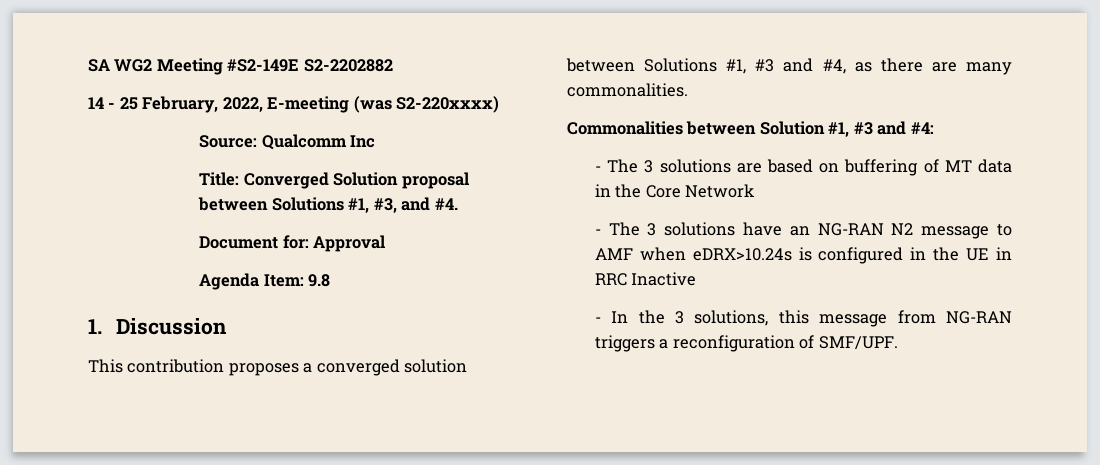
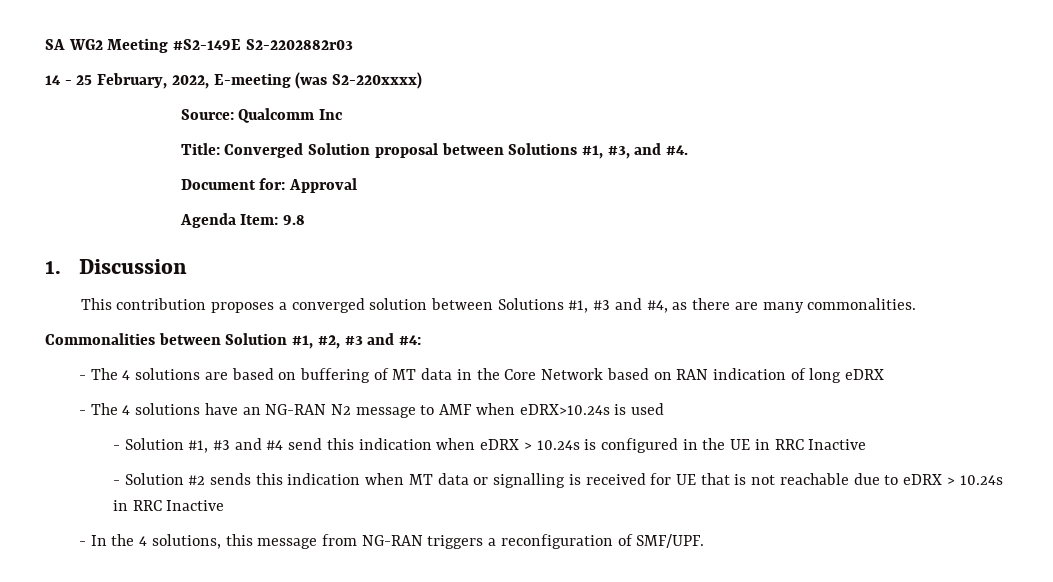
[303,59,393,72] S2-2202882 -> [245,39,353,50] S2-2202882r03
(850, 129) none -> [317,335,340,349] #2,
[644,160,654,173] 3 -> [122,370,131,380] 4
[594,222,657,236] // - The 3 -> [606,368,885,383] [78,403,131,415] based on RAN indication of long eDRX // - The 4
(812, 254) none -> [631,403,665,415] [112,438,597,453] used // - Solution #1, #3 and #4 send this indication when eDRX > 10.24s is
(697, 279) none -> [112,473,1003,488] [112,500,225,511] // - Solution #2 sends this indication when MT data or signalling is received for UE that is not reachable due to eDRX > 10.24s in RRC Inactive
[675,311,685,324] 3 -> [139,536,148,546] 4

